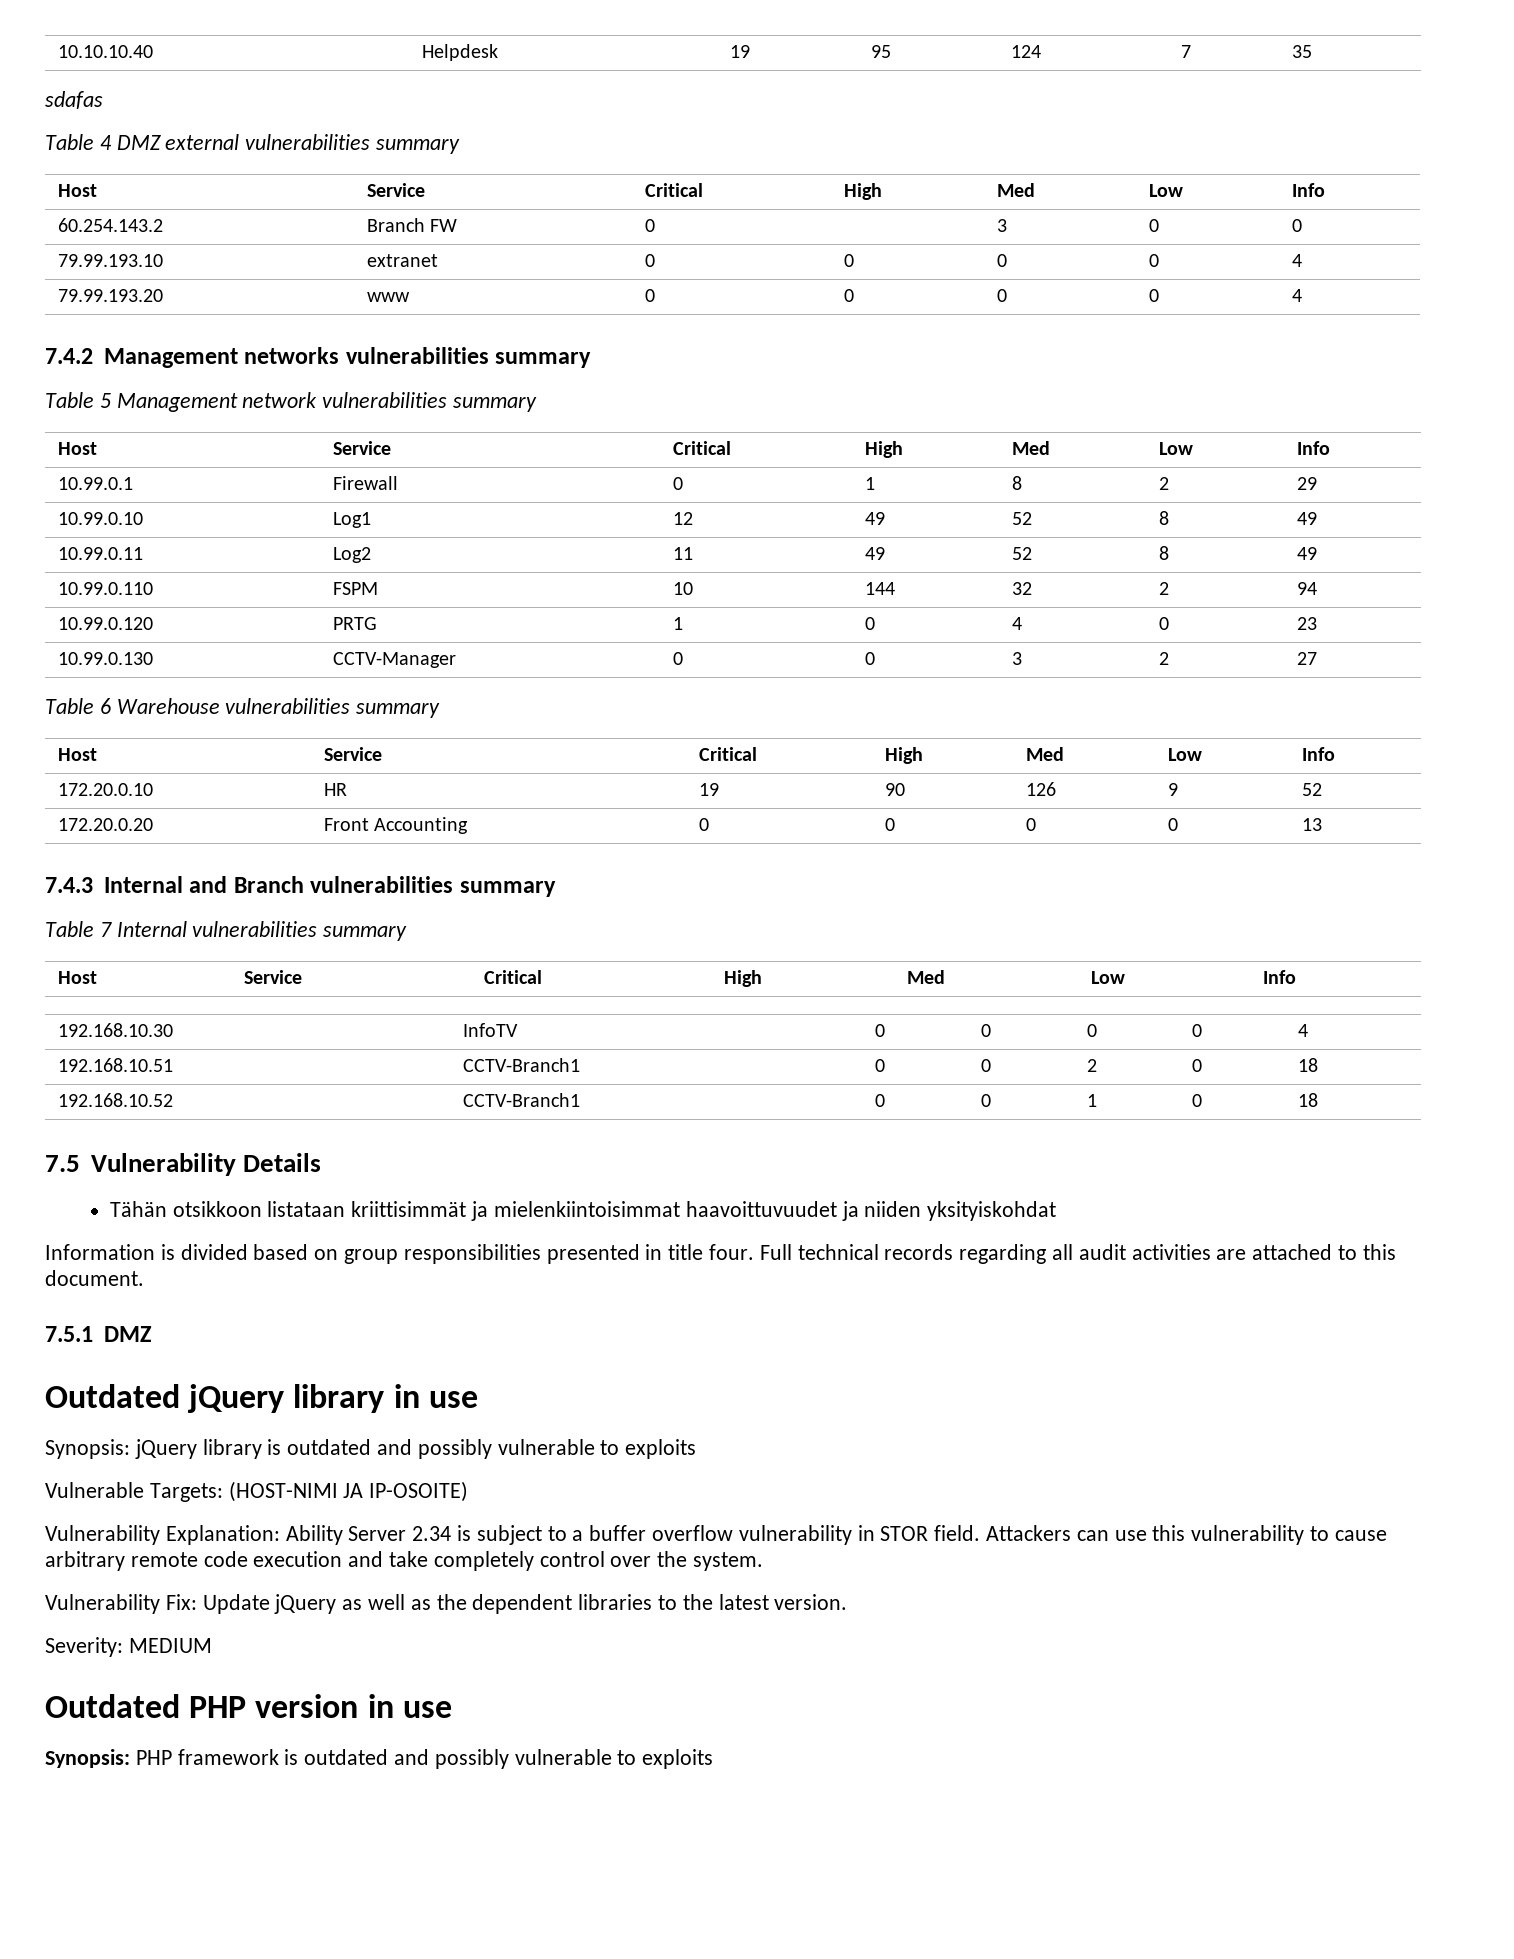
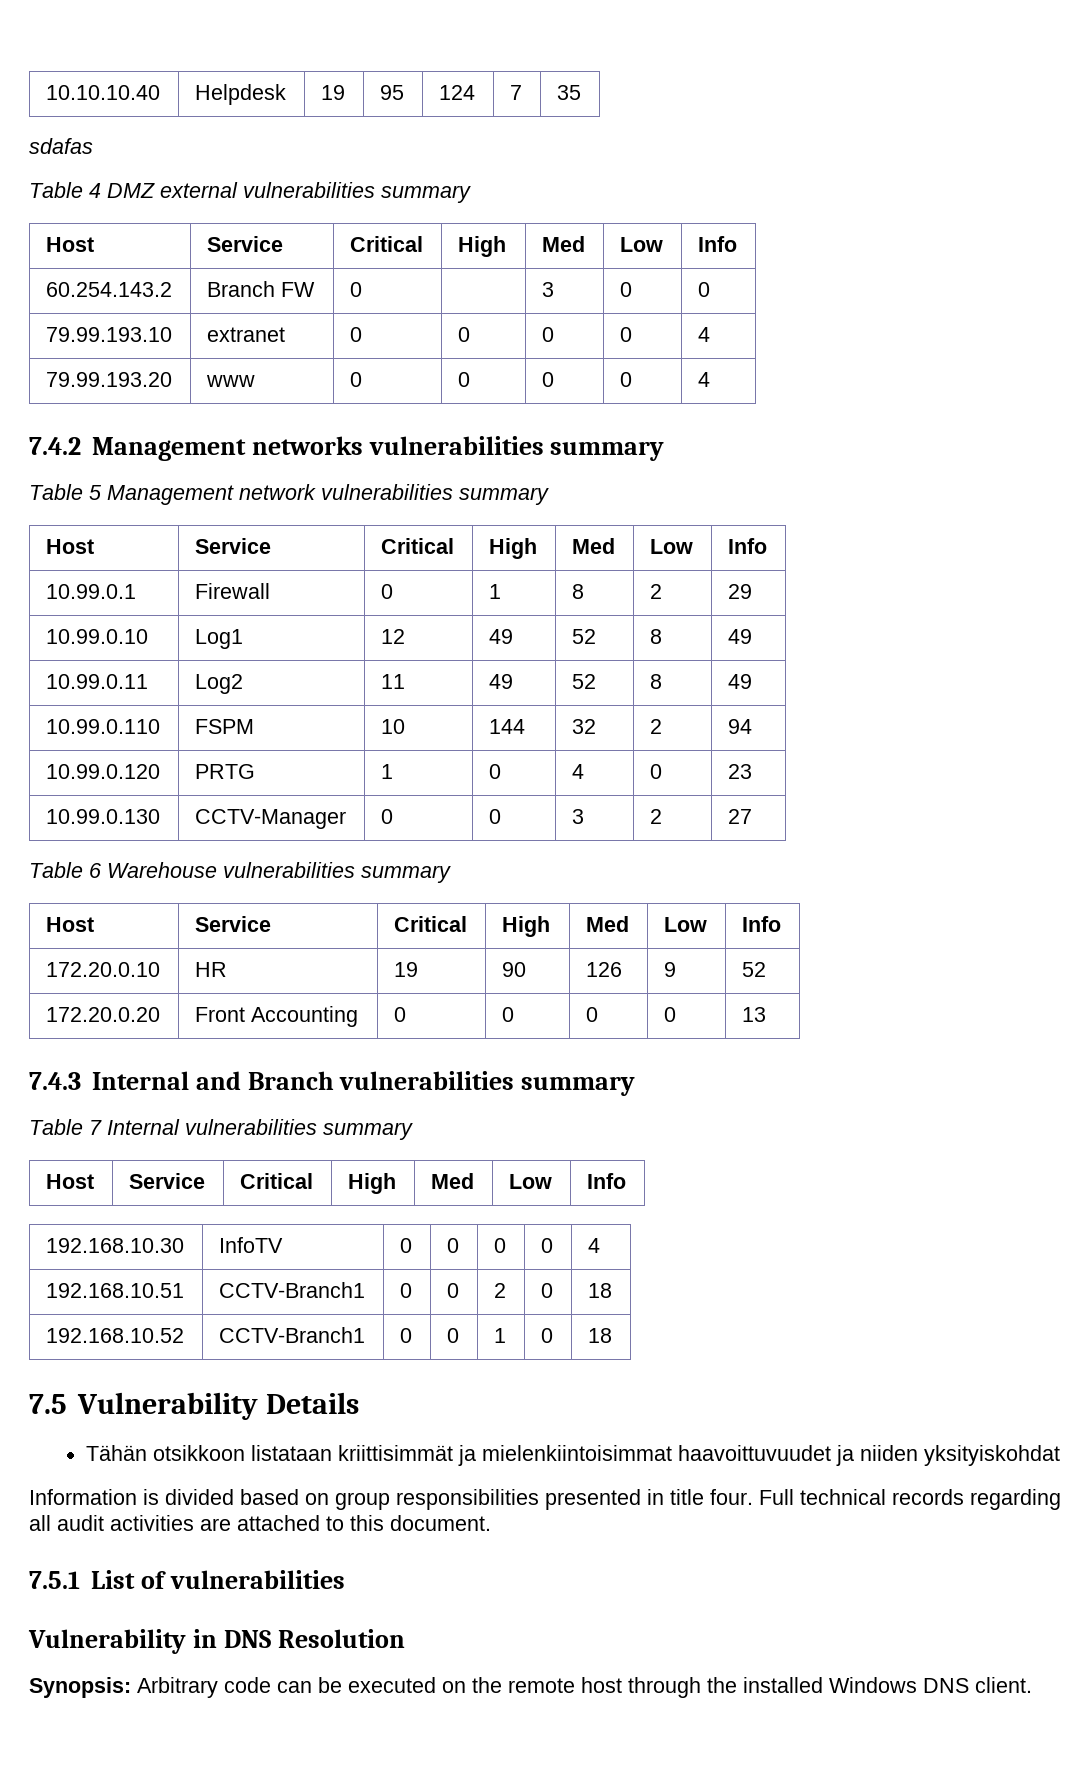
[103,1326,152,1342] [45,1384,478,1413] [45,1439,697,1459] [45,1481,469,1502] [45,1525,1387,1545] [45,1551,764,1571] [45,1594,848,1614] [45,1637,212,1657] [45,1694,452,1718] [45,1749,714,1769] DMZ // Outdated jQuery library in use // Synopsis: jQuery library is outdated and possibly vulnerable to exploits // Vulnerable Targets: (HOST-NIMI JA IP-OSOITE) // Vulnerability Explanation: Ability Server 2.34 is subject to a buffer overflow vulnerability in STOR field. Attackers can use this vulnerability to cause arbitrary remote code execution and take completely control over the system. // Vulnerability Fix: Update jQuery as well as the dependent libraries to the latest version. // Severity: MEDIUM // Outdated PHP version in use // Synopsis: PHP framework is outdated and possibly vulnerable to exploits -> [90,1570,345,1589] [28,1629,405,1654] [29,1677,1032,1698] List of vulnerabilities // Vulnerability in DNS Resolution // Synopsis: Arbitrary code can be executed on the remote host through the installed Windows DNS client.

